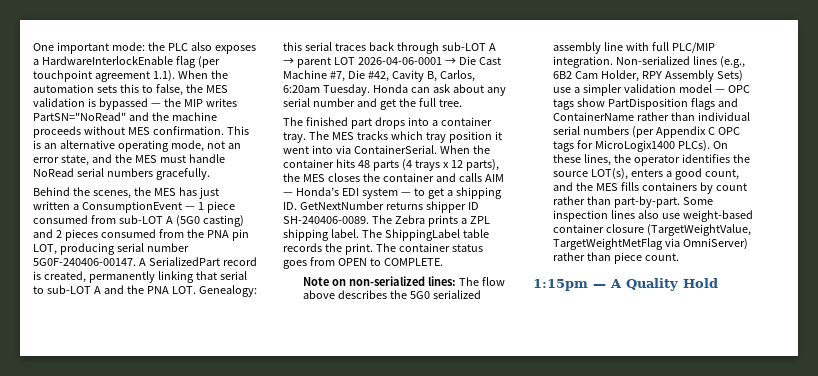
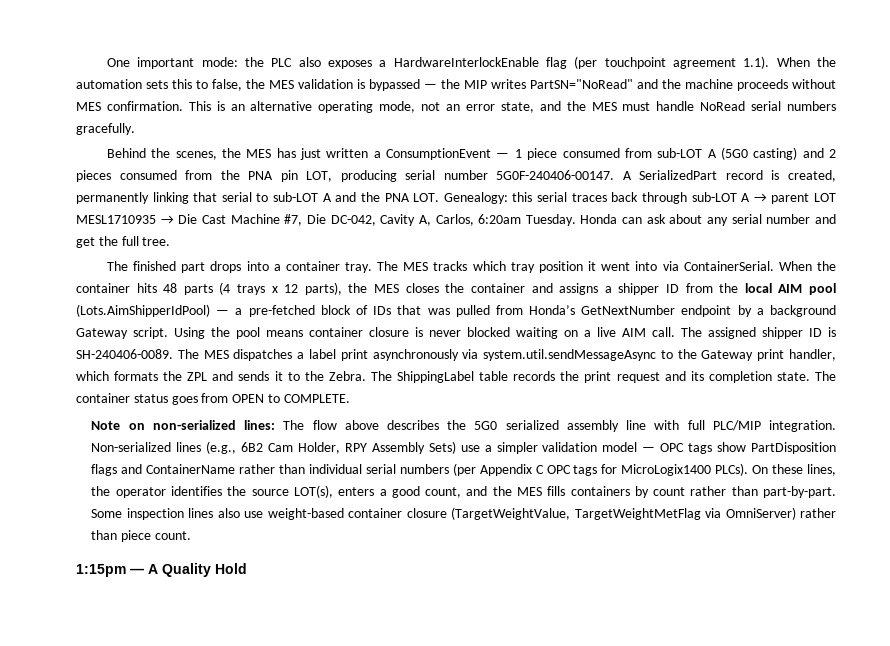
[357,57,442,65] 2026-04-06-0001 -> [76,215,156,224] MESL1710935
[367,70,437,82] #42, Cavity B, -> [330,214,431,226] DC-042, Cavity A,
[458,173,504,182] [283,187,502,199] [283,201,479,213] [283,215,490,227] [283,229,359,241] calls AIM — Honda’s EDI system — to get a shipping ID. GetNextNumber returns shipper ID SH-240406-0089. The Zebra prints a ZPL shipping label. -> [559,283,836,295] [76,304,836,317] [76,327,836,339] [76,349,837,361] [76,371,366,381] assigns a shipper ID from the local AIM pool (Lots.AimShipperIdPool) — a pre-fetched block of IDs that was pulled from Honda’s GetNextNumber endpoint by a background Gateway script. Using the pool means container closure is never blocked waiting on a live AIM call. The assigned shipper ID is SH-240406-0089. The MES dispatches a label print asynchronously via system.util.sendMessageAsync to the Gateway print handler, which formats the ZPL and sends it to the Zebra.
[344,243,373,255] print. -> [584,371,810,383] print request and its completion state.

